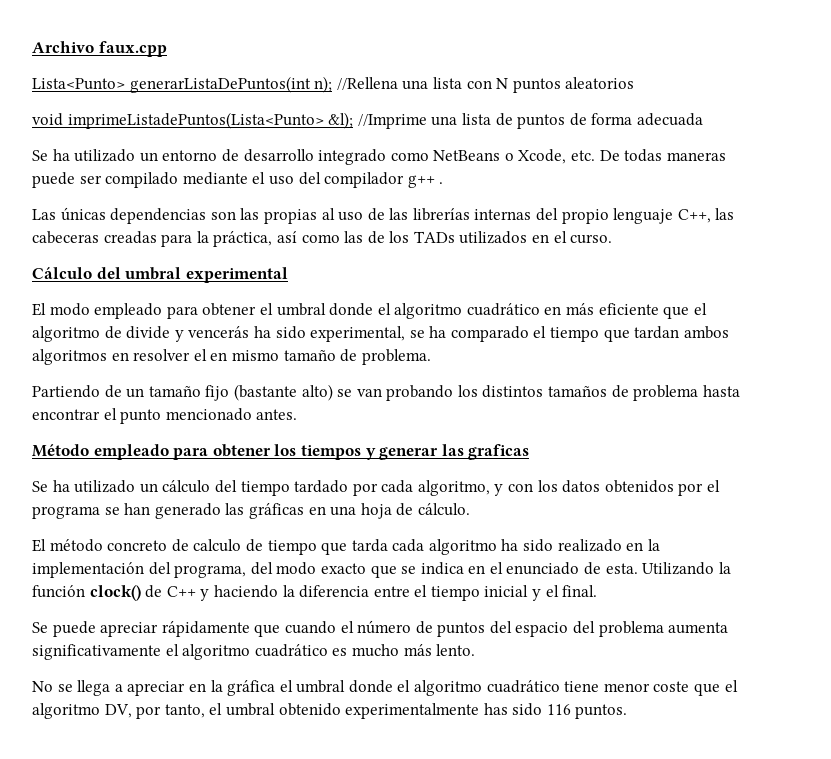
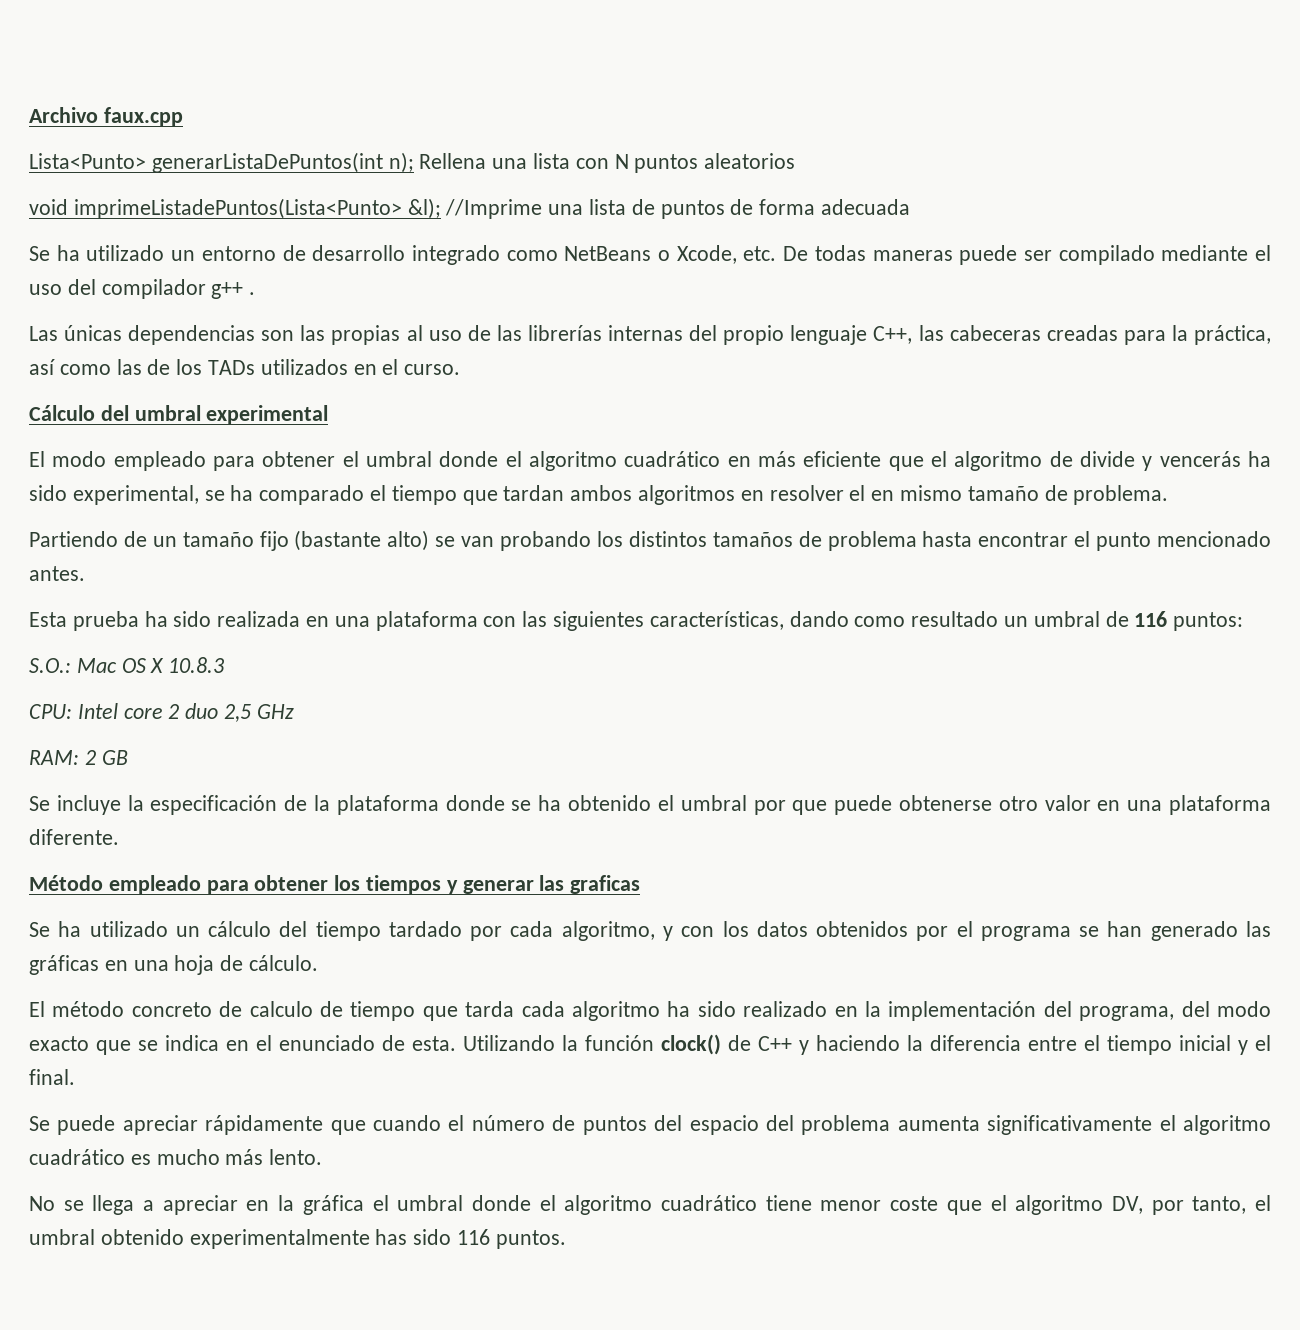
[336,77,398,90] //Rellena -> [419,153,487,169] Rellena
(298, 414) none -> [29,611,1244,631] [29,657,225,673] [29,703,294,722] [29,750,128,765] [29,795,1272,815] [29,829,119,845] // Esta prueba ha sido realizada en una plataforma con las siguientes características, dando como resultado un umbral de 116 puntos: // S.O.: Mac OS X 10.8.3 // CPU: Intel core 2 duo 2,5 GHz // RAM: 2 GB // Se incluye la especificación de la plataforma donde se ha obtenido el umbral por que puede obtenerse otro valor en una plataforma diferente.

